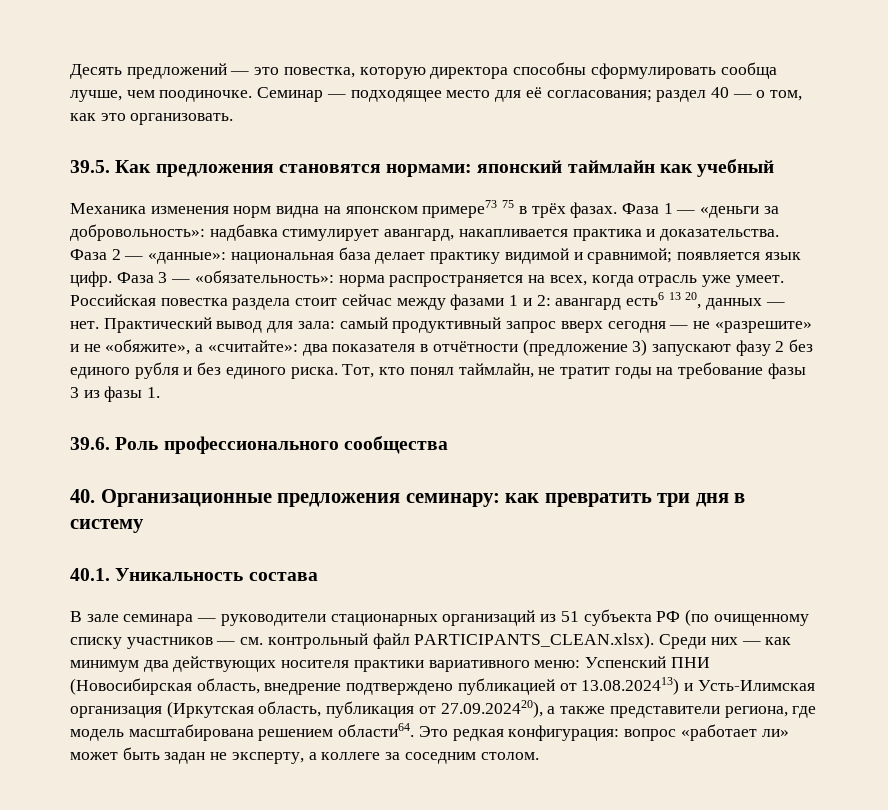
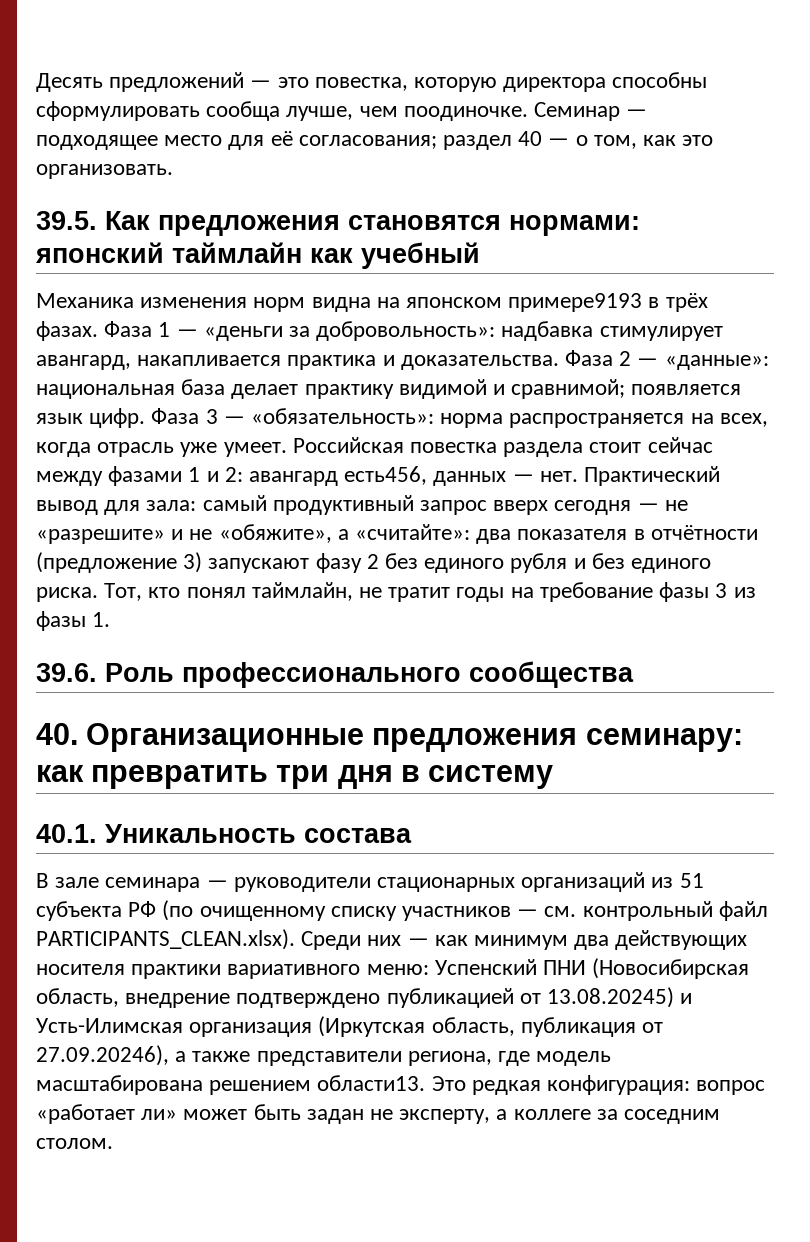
[422,200,515,218] примере73 75 -> [508,293,643,312] примере9193
[625,292,702,309] есть6 13 20, -> [344,466,428,485] есть456,
[581,677,680,695] 13.08.202413) -> [547,987,675,1008] 13.08.20245)
[440,700,543,718] 27.09.202420), -> [36,1045,169,1066] 27.09.20246),
[338,723,415,737] области64. -> [317,1075,426,1091] области13.

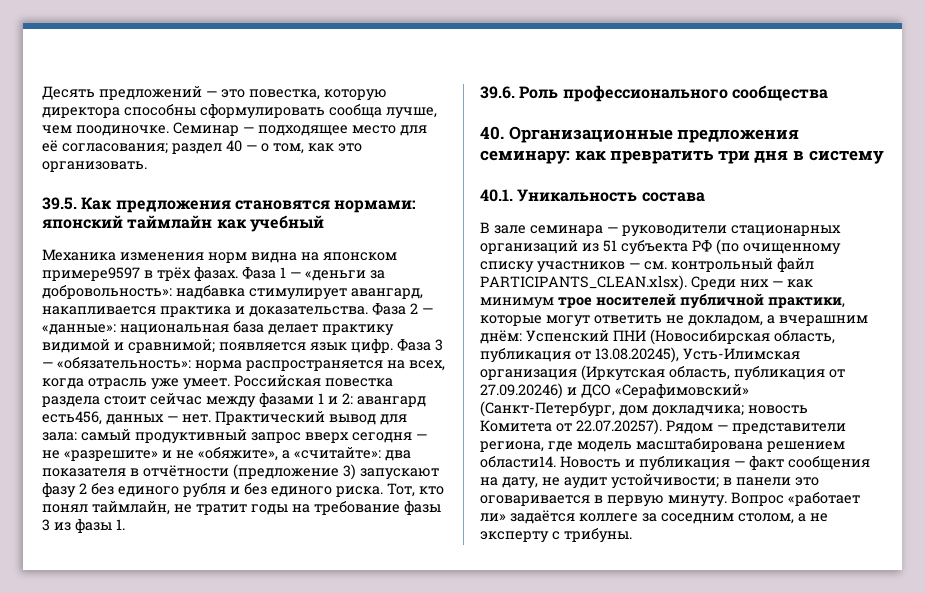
[508,293,643,312] примере9193 -> [42,267,140,281] примере9597
[574,930,748,950] [36,958,750,979] [36,987,693,1008] два действующих носителя практики вариативного меню: Успенский ПНИ (Новосибирская область, внедрение подтверждено публикацией от 13.08.20245) и -> [558,293,845,309] [480,315,868,327] [480,329,835,345] [480,347,679,363] трое носителей публичной практики, которые могут ответить не докладом, а вчерашним днём: Успенский ПНИ (Новосибирская область, публикация от 13.08.20245),
[36,1045,251,1066] 27.09.20246), а также -> [480,383,749,399] [480,401,808,417] [480,419,728,435] 27.09.20246) и ДСО «Серафимовский» (Санкт-Петербург, дом докладчика; новость Комитета от 22.07.20257). Рядом —
[317,1075,766,1095] [36,1104,721,1124] [36,1138,113,1149] области13. Это редкая конфигурация: вопрос «работает ли» может быть задан не эксперту, а коллеге за соседним столом. -> [480,455,870,471] [480,474,819,489] [480,492,860,507] [480,510,828,524] [480,528,632,543] области14. Новость и публикация — факт сообщения на дату, не аудит устойчивости; в панели это оговаривается в первую минуту. Вопрос «работает ли» задаётся коллеге за соседним столом, а не эксперту с трибуны.

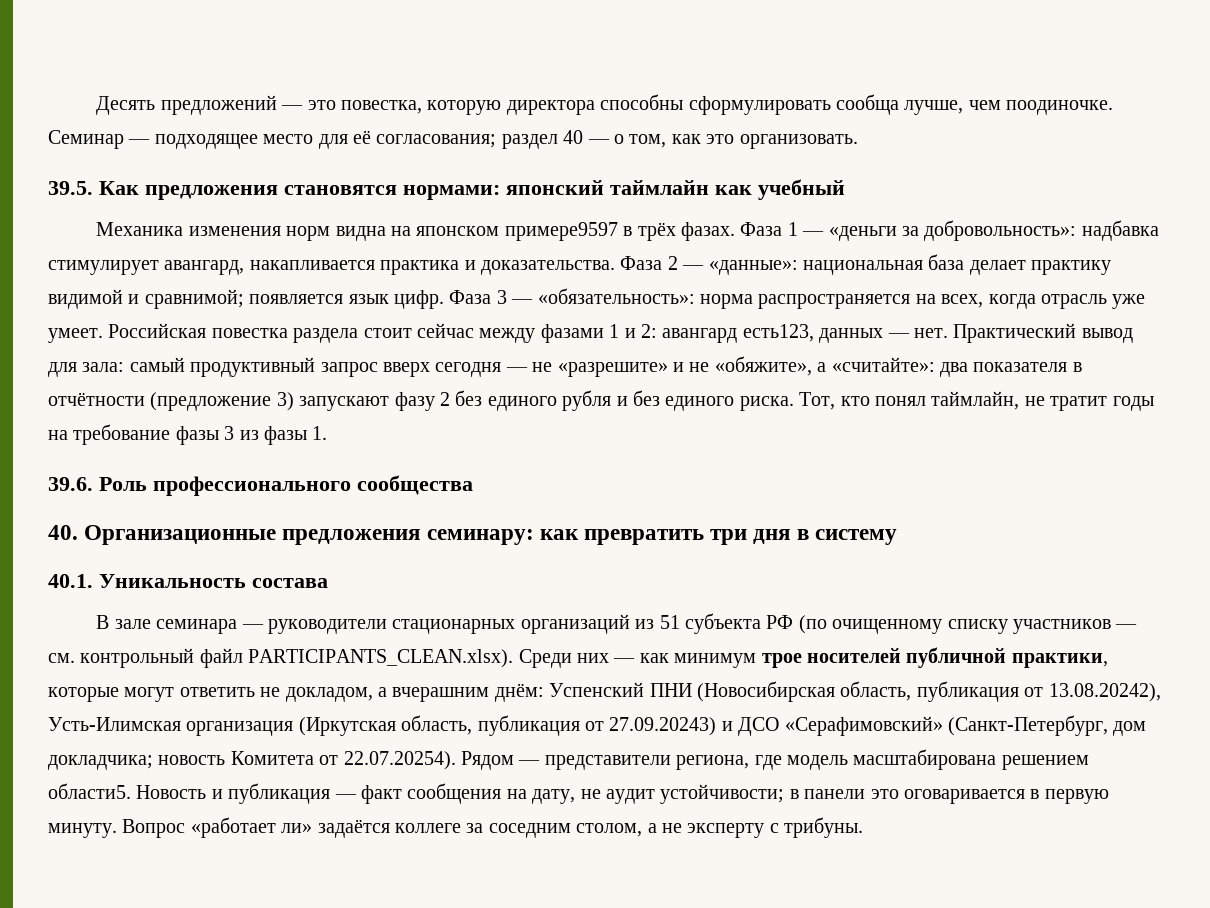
[42,411,102,425] есть456, -> [742,324,814,342] есть123,
[595,347,679,363] 13.08.20245), -> [1048,683,1161,702] 13.08.20242),
[480,383,563,399] 27.09.20246) -> [609,717,717,736] 27.09.20243)
[576,419,662,435] 22.07.20257). -> [343,751,456,770] 22.07.20254).
[480,456,556,468] области14. -> [48,783,131,799] области5.

